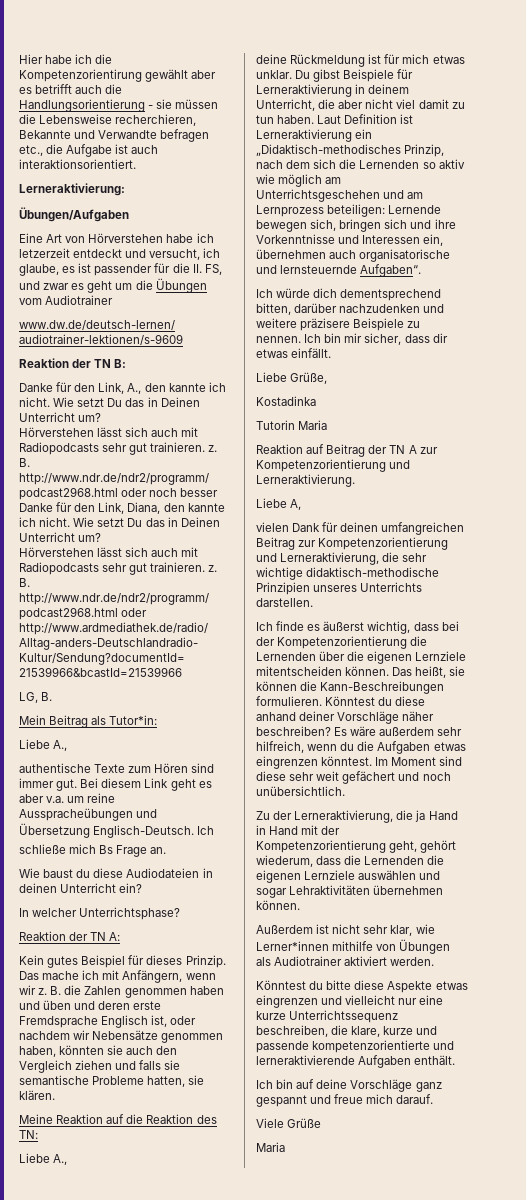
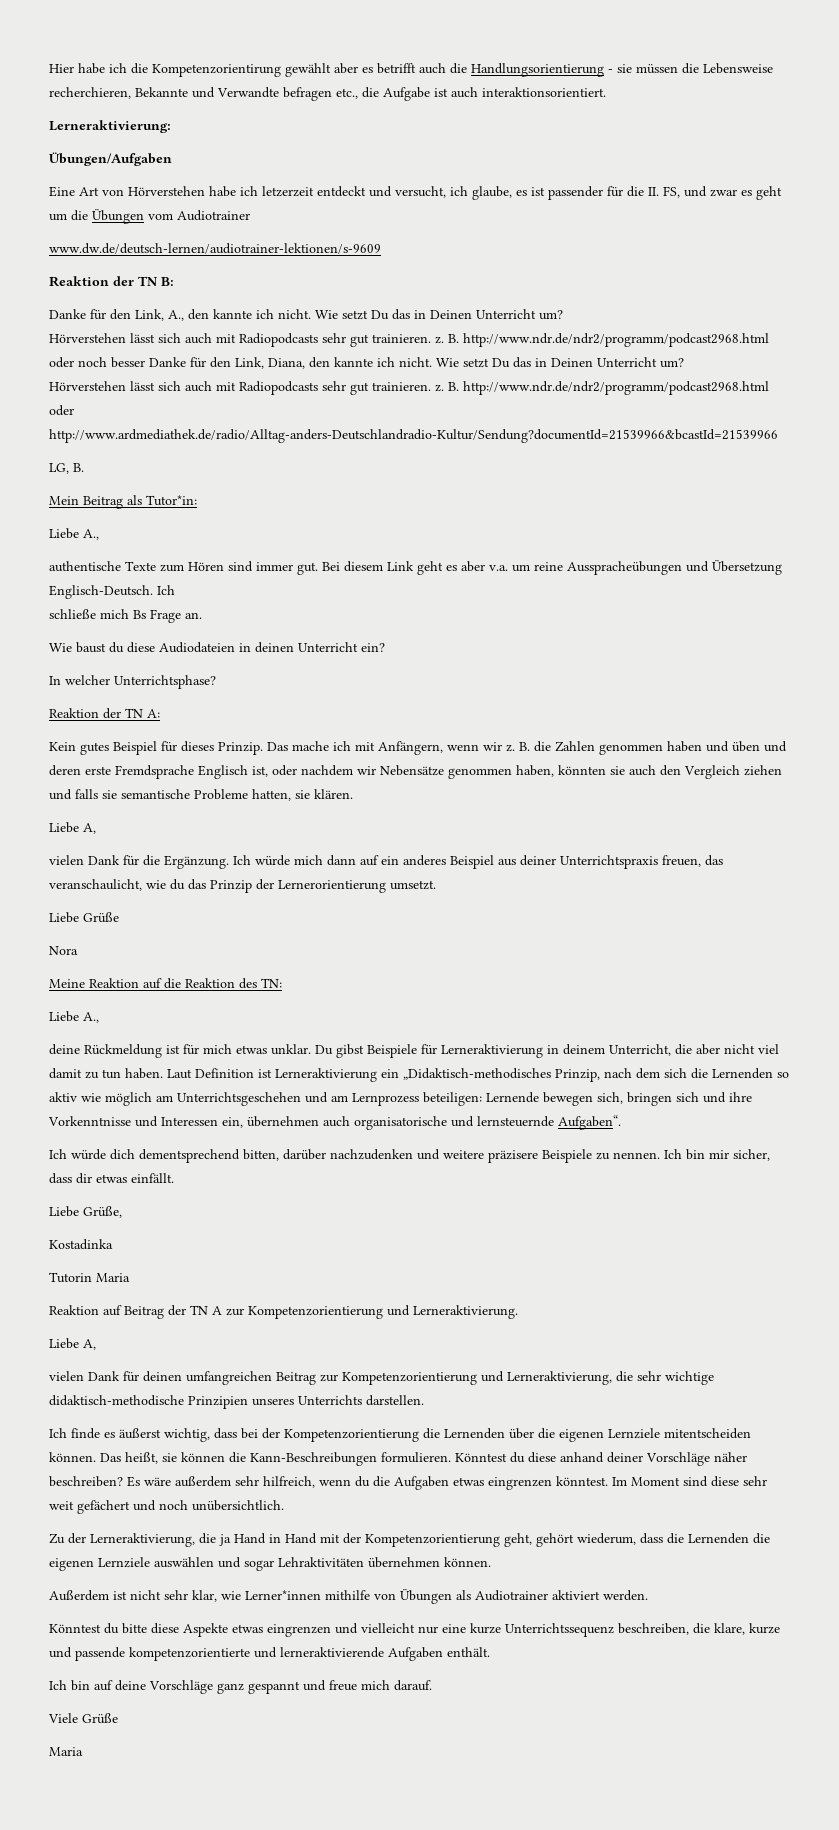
(55, 1095) none -> [49,822,96,834] [49,855,723,869] [49,879,436,893] [49,912,119,923] [49,946,78,955] // Liebe A, // vielen Dank für die Ergänzung. Ich würde mich dann auf ein anderes Beispiel aus deiner Unterrichtspraxis freuen, das veranschaulicht, wie du das Prinzip der Lernerorientierung umsetzt. // Liebe Grüße // Nora

